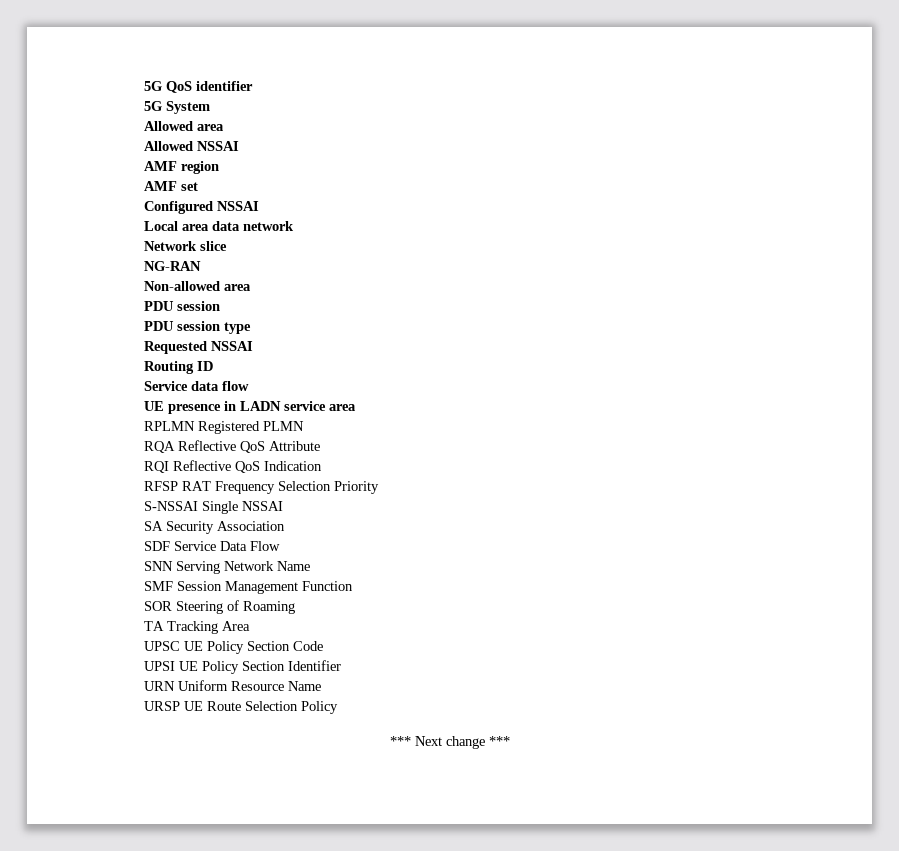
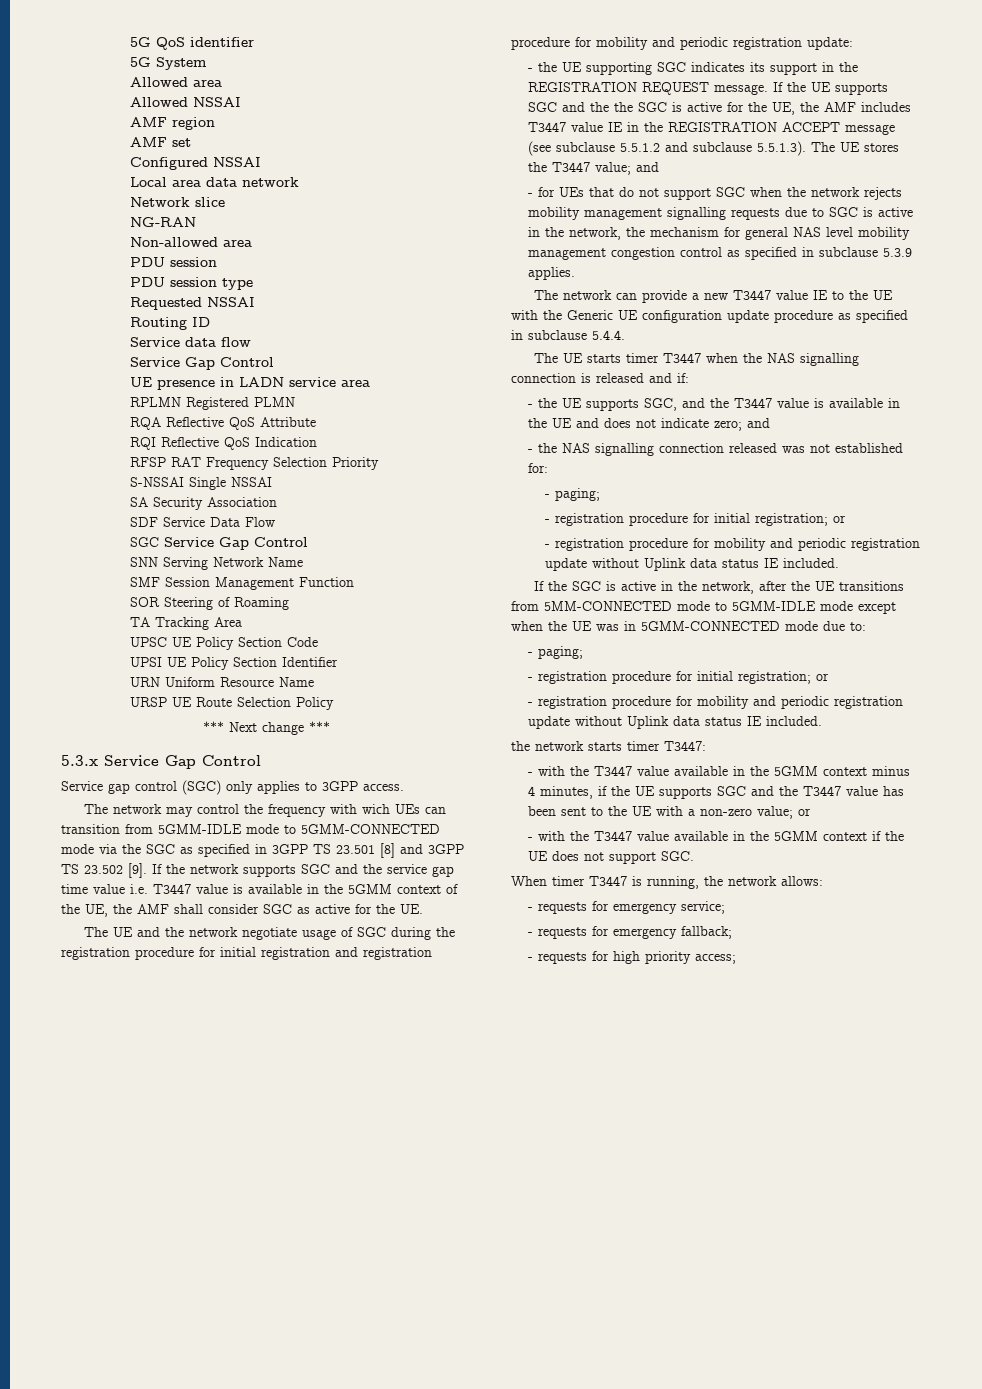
(250, 386) none -> [129,357,274,370] // Service Gap Control
(281, 546) none -> [129,537,308,550] // SGC Service Gap Control
(510, 741) none -> [61,755,261,769] [61,780,404,795] [84,804,447,817] [61,824,440,834] [61,843,464,858] [61,863,454,878] [61,884,458,894] [61,904,423,917] [84,927,456,940] [61,947,432,960] [511,37,853,50] [528,62,859,75] [528,82,889,95] [528,102,912,115] [528,122,896,135] [528,141,900,156] [528,162,660,175] [528,187,903,200] [528,207,914,220] [528,227,911,240] [528,247,913,260] [528,267,576,280] [534,290,894,303] [511,310,908,323] [511,330,625,340] [534,353,860,366] [511,373,689,383] [528,398,901,411] [528,418,771,431] [528,443,904,456] [528,463,549,473] [545,488,601,501] [545,513,847,526] [545,538,921,551] [545,558,840,571] [534,581,905,594] [511,601,896,614] [511,621,866,631] [528,646,584,659] [528,671,830,684] [528,696,904,709] [528,716,823,729] [511,741,706,751] [528,766,911,776] [528,786,905,799] [528,806,812,819] [528,831,905,841] [528,851,695,864] [511,876,823,889] [528,901,726,914] [528,926,733,939] [528,951,737,964] // 5.3.x Service Gap Control // Service gap control (SGC) only applies to 3GPP access. // The network may control the frequency with wich UEs can transition from 5GMM-IDLE mode to 5GMM-CONNECTED mode via the SGC as specified in 3GPP TS 23.501 [8] and 3GPP TS 23.502 [9]. If the network supports SGC and the service gap time value i.e. T3447 value is available in the 5GMM context of the UE, the AMF shall consider SGC as active for the UE. // The UE and the network negotiate usage of SGC during the registration procedure for initial registration and registration procedure for mobility and periodic registration update: // - the UE supporting SGC indicates its support in the REGISTRATION REQUEST message. If the UE supports SGC and the the SGC is active for the UE, the AMF includes T3447 value IE in the REGISTRATION ACCEPT message (see subclause 5.5.1.2 and subclause 5.5.1.3). The UE stores the T3447 value; and // - for UEs that do not support SGC when the network rejects mobility management signalling requests due to SGC is active in the network, the mechanism for general NAS level mobility management congestion control as specified in subclause 5.3.9 applies. // The network can provide a new T3447 value IE to the UE with the Generic UE configuration update procedure as specified in subclause 5.4.4. // The UE starts timer T3447 when the NAS signalling connection is released and if: // - the UE supports SGC, and the T3447 value is available in the UE and does not indicate zero; and // - the NAS signalling connection released was not established for: // - paging; // - registration procedure for initial registration; or // - registration procedure for mobility and periodic registration update without Uplink data status IE included. // If the SGC is active in the network, after the UE transitions from 5MM-CONNECTED mode to 5GMM-IDLE mode except when the UE was in 5GMM-CONNECTED mode due to: // - paging; // - registration procedure for initial registration; or // - registration procedure for mobility and periodic registration update without Uplink data status IE included. // the network starts timer T3447: // - with the T3447 value available in the 5GMM context minus 4 minutes, if the UE supports SGC and the T3447 value has been sent to the UE with a non-zero value; or // - with the T3447 value available in the 5GMM context if the UE does not support SGC. // When timer T3447 is running, the network allows: // - requests for emergency service; // - requests for emergency fallback; // - requests for high priority access;

